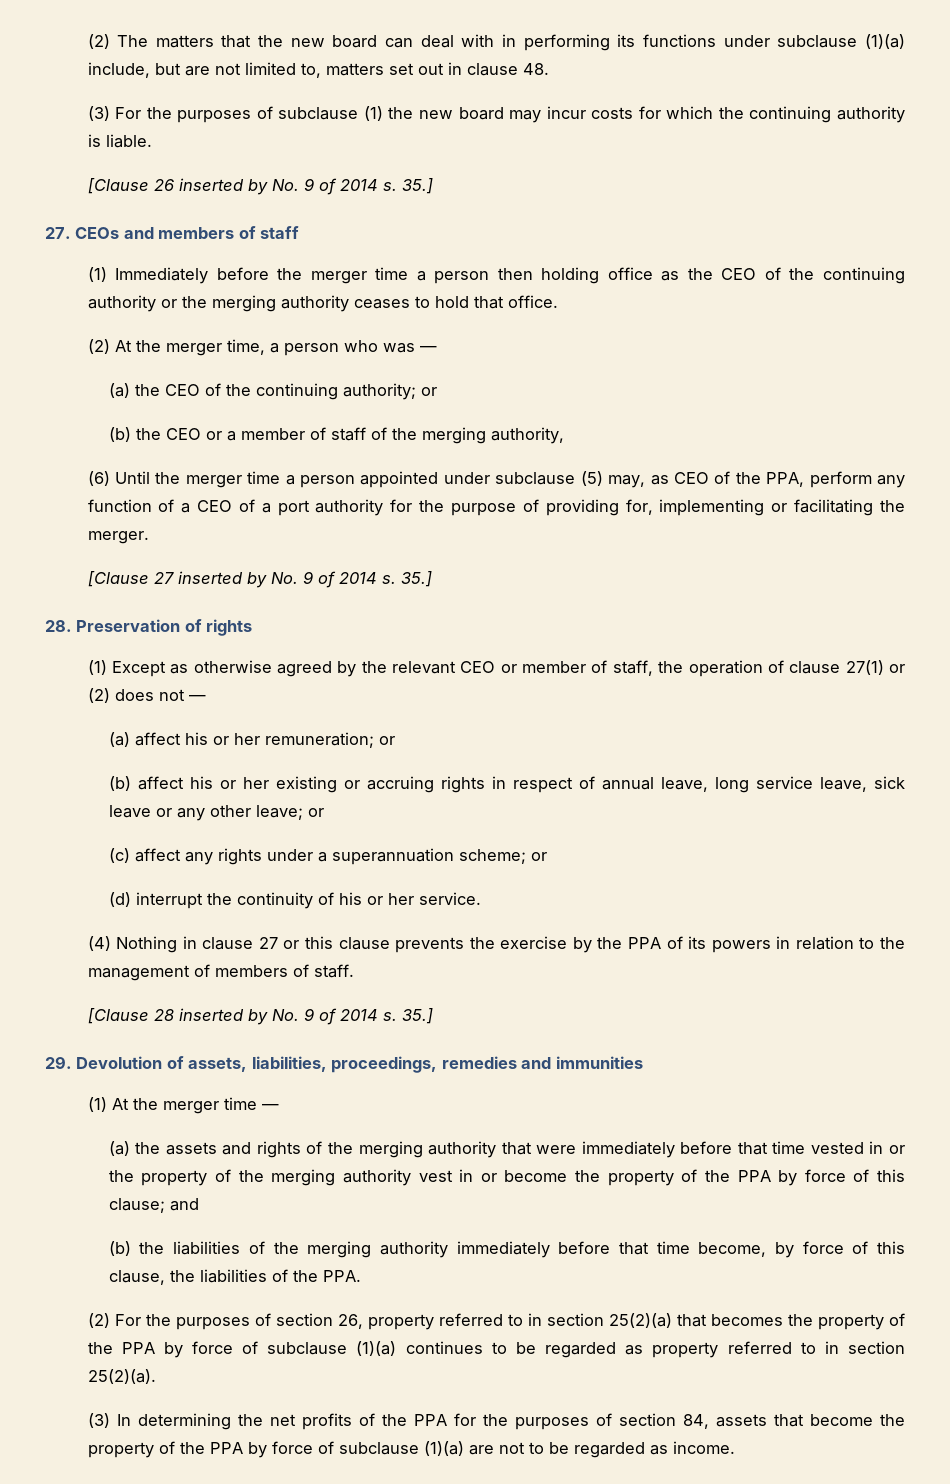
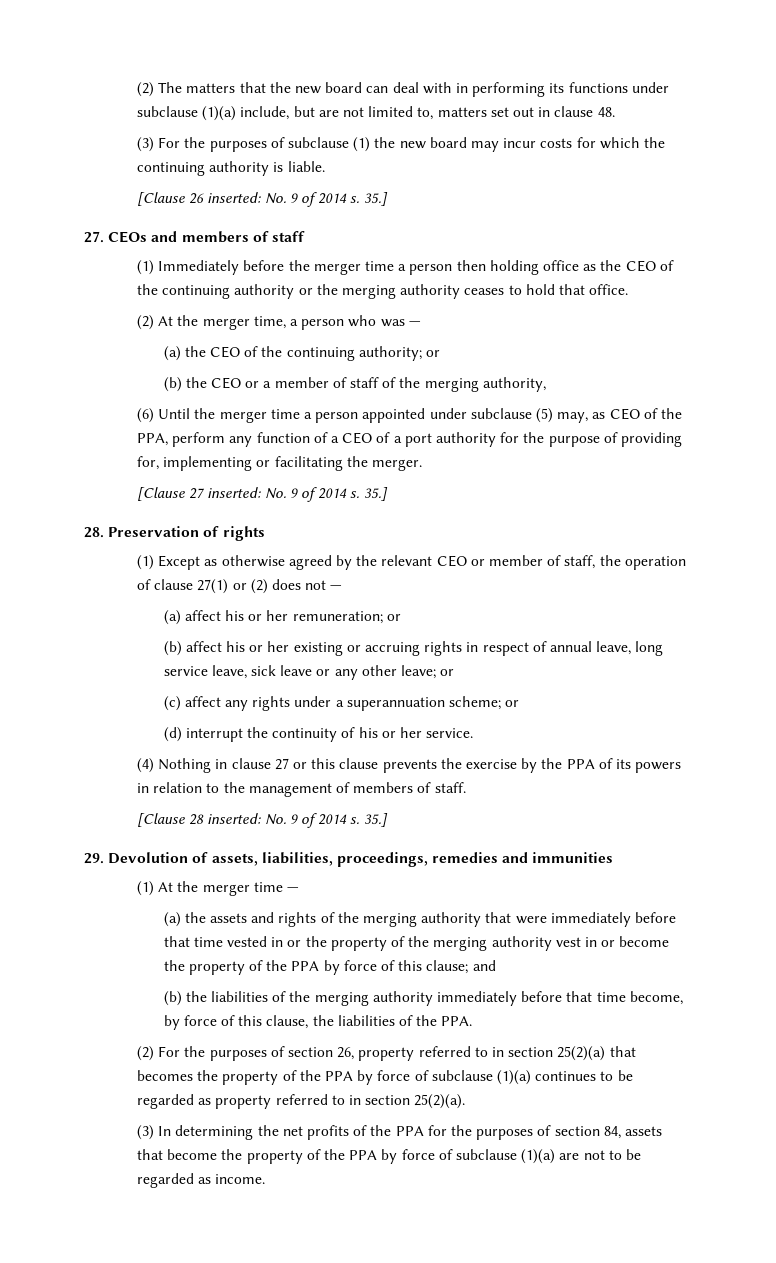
[178,178,268,195] inserted by -> [207,192,262,203] inserted:
[177,571,267,588] inserted by -> [207,487,262,498] inserted:
[178,1008,268,1025] inserted by -> [207,813,262,824] inserted:

